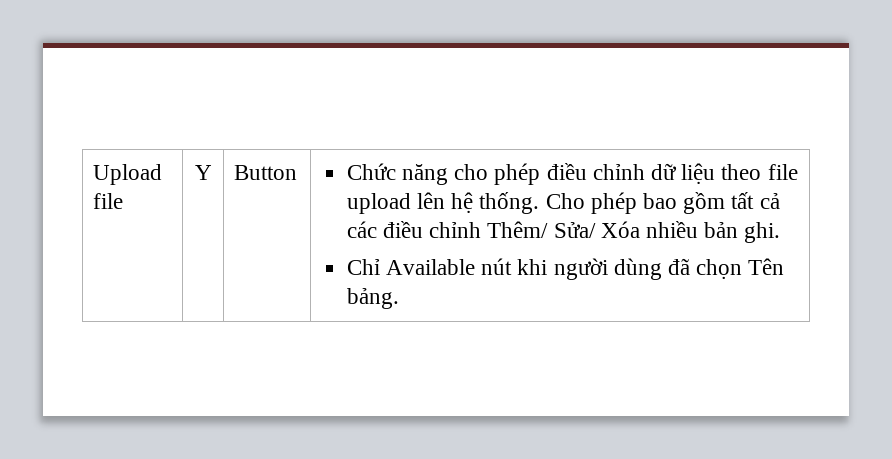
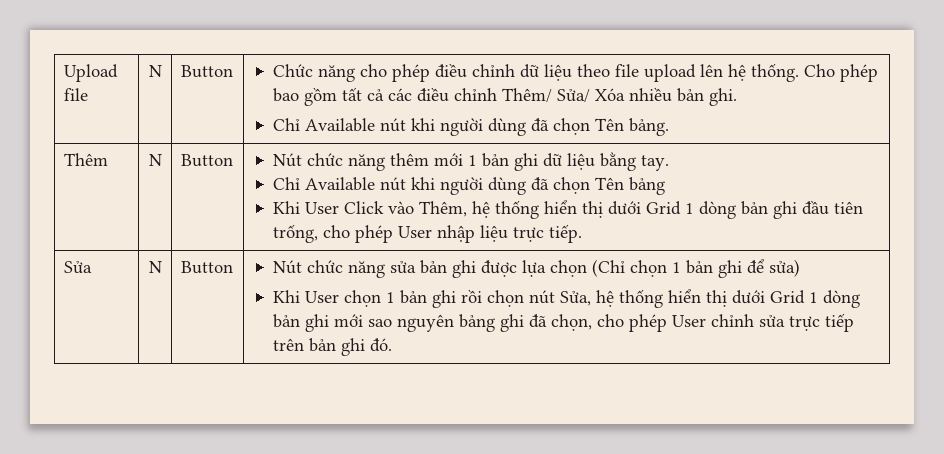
[194,165,212,180] Y -> [148,65,162,77] N
(399, 298) none -> [63,153,108,166] [148,154,162,166] [180,154,233,167] [272,152,669,171] [272,177,665,195] [272,200,863,219] [272,224,582,243] [63,261,92,274] [148,261,162,273] [180,261,233,274] [272,259,800,278] [272,289,860,308] [272,313,854,332] [272,338,392,356] // Thêm | N | Button | Nút chức năng thêm mới 1 bản ghi dữ liệu bằng tay. // Chỉ Available nút khi người dùng đã chọn Tên bảng // Khi User Click vào Thêm, hệ thống hiển thị dưới Grid 1 dòng bản ghi đầu tiên trống, cho phép User nhập liệu trực tiếp. // Sửa | N | Button | Nút chức năng sửa bản ghi được lựa chọn (Chỉ chọn 1 bản ghi để sửa) // Khi User chọn 1 bản ghi rồi chọn nút Sửa, hệ thống hiển thị dưới Grid 1 dòng bản ghi mới sao nguyên bảng ghi đã chọn, cho phép User chỉnh sửa trực tiếp trên bản ghi đó.

